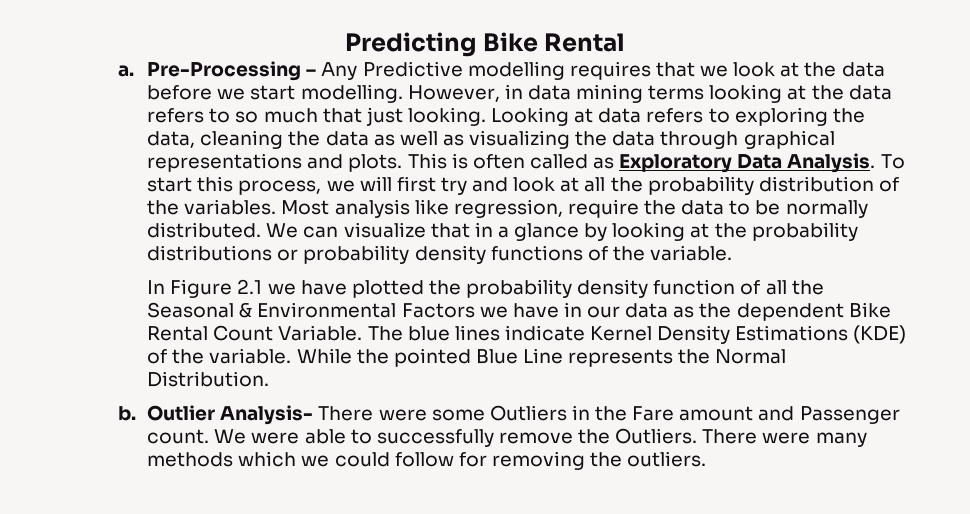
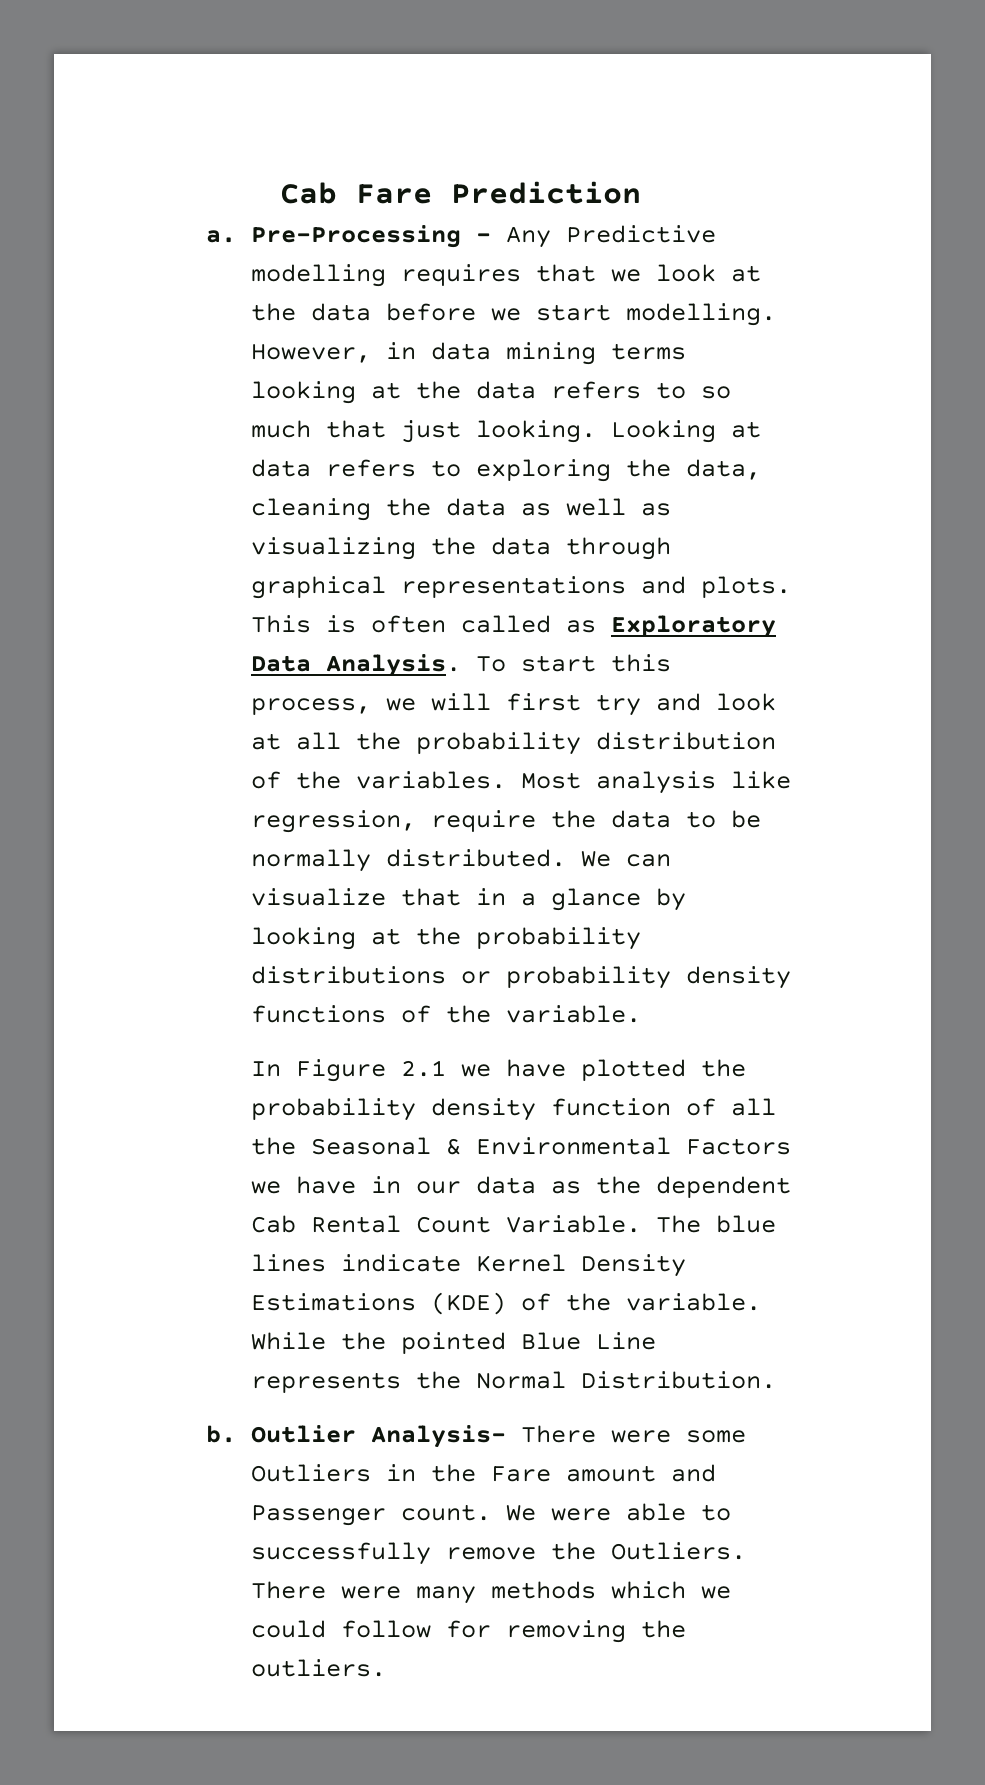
[345,32,625,57] Predicting Bike Rental -> [279,181,641,204] Cab Fare Prediction
[848,302,891,318] Bike -> [250,1215,296,1233] Cab

